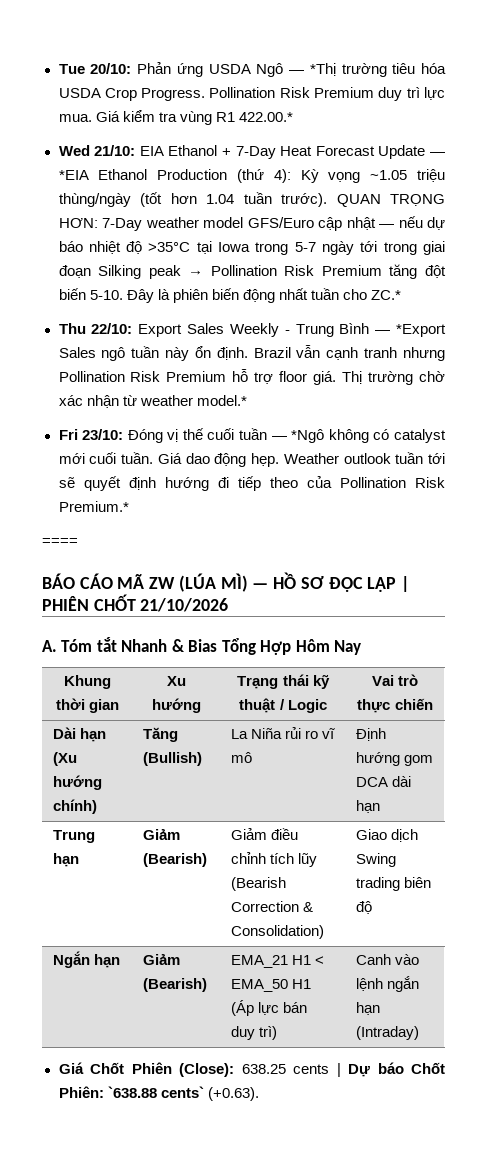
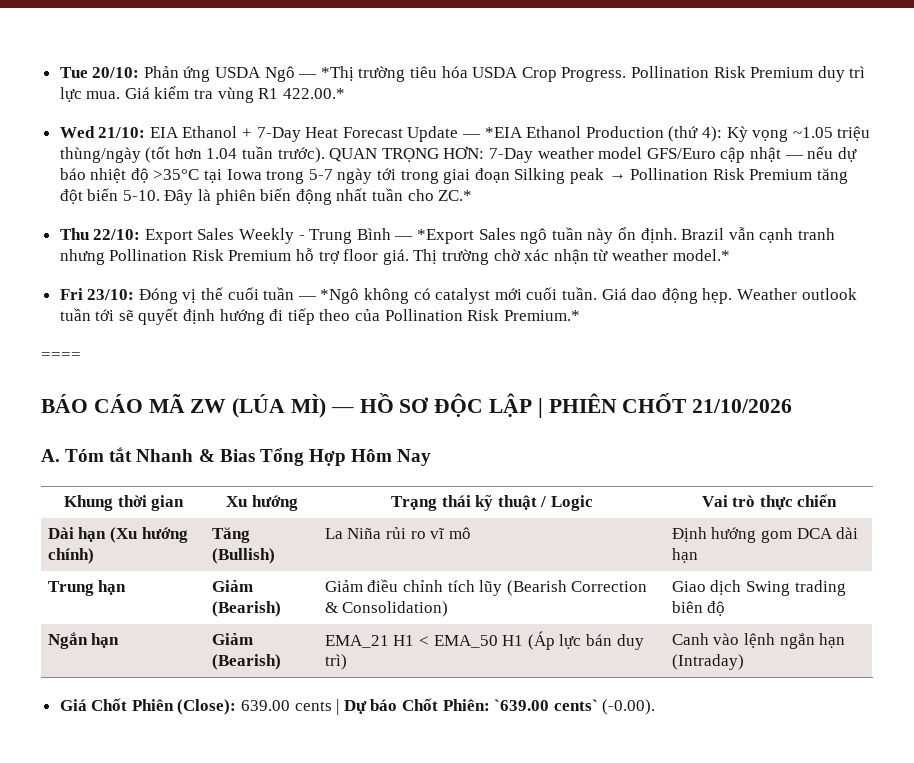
[241,1064,286,1074] 638.25 -> [241,700,291,711] 639.00
[107,1086,259,1101] `638.88 cents` (+0.63). -> [494,699,656,715] `639.00 cents` (-0.00).

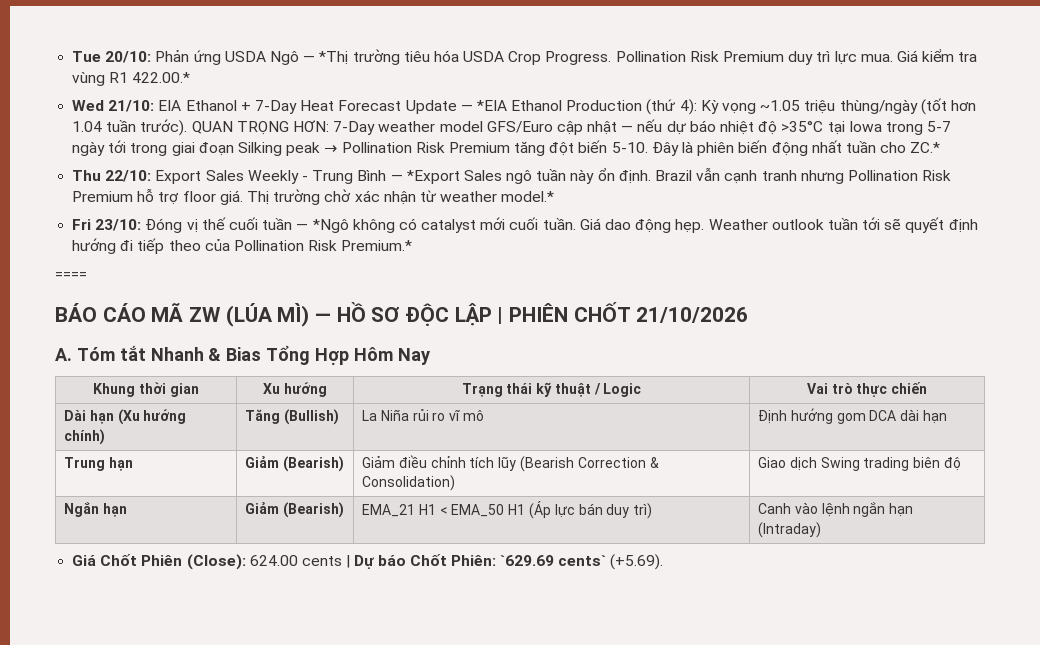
[241,700,291,711] 639.00 -> [249,555,298,566] 624.00
[494,699,656,715] `639.00 cents` (-0.00). -> [500,554,664,570] `629.69 cents` (+5.69).

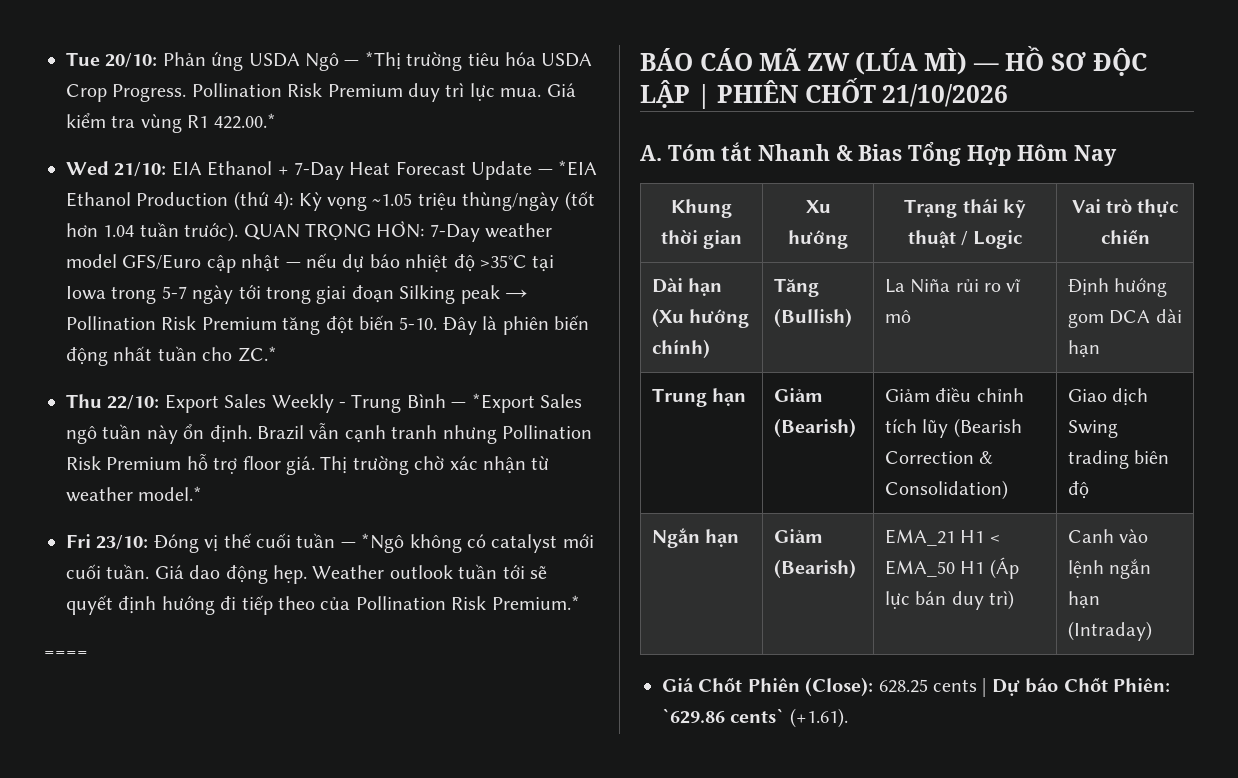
[249,555,298,566] 624.00 -> [878,679,928,693] 628.25
[500,554,664,570] `629.69 cents` (+5.69). -> [662,708,848,728] `629.86 cents` (+1.61).

